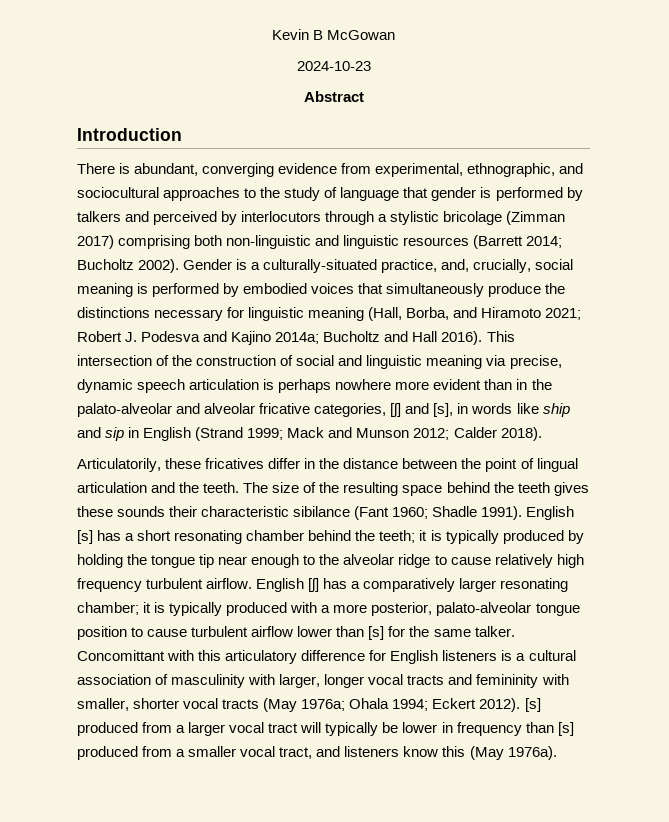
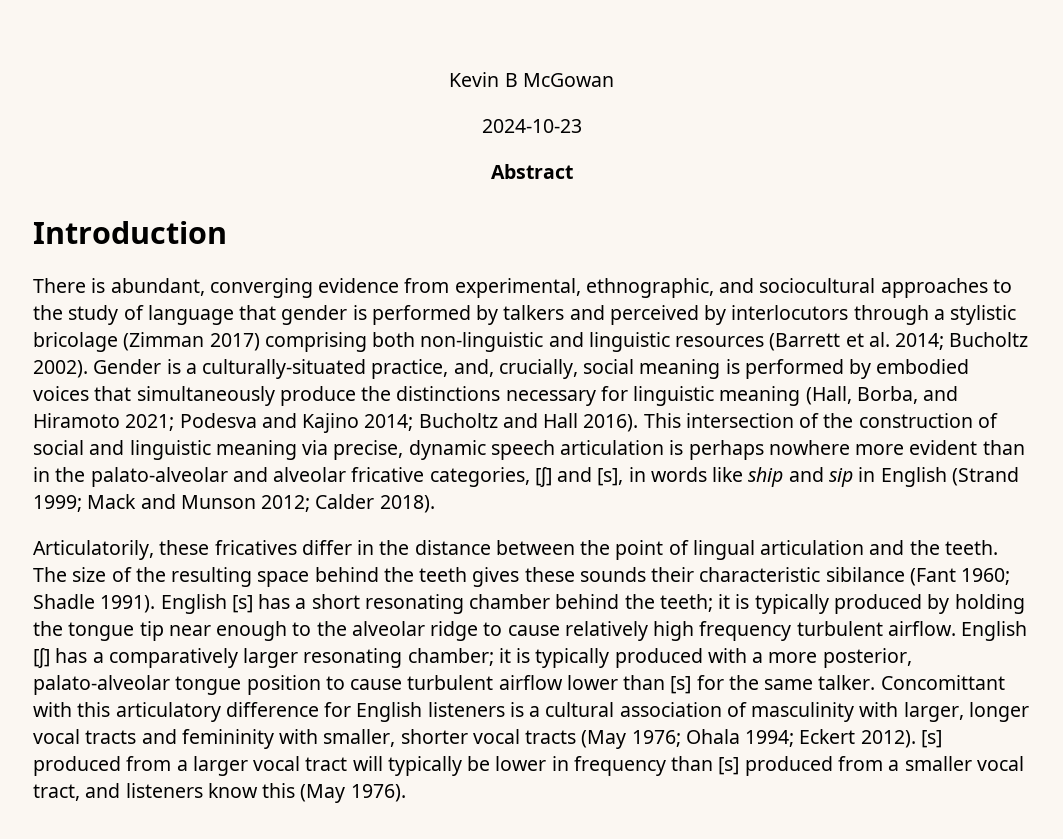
(524, 242) none -> [845,332,890,347] et al.
[77,331,138,342] Robert J. -> (175, 422) none
[275,332,320,344] 2014a; -> [364,414,414,431] 2014;
[301,699,346,711] 1976a; -> [631,730,681,747] 1976;
[507,746,557,760] 1976a). -> [350,784,406,802] 1976).

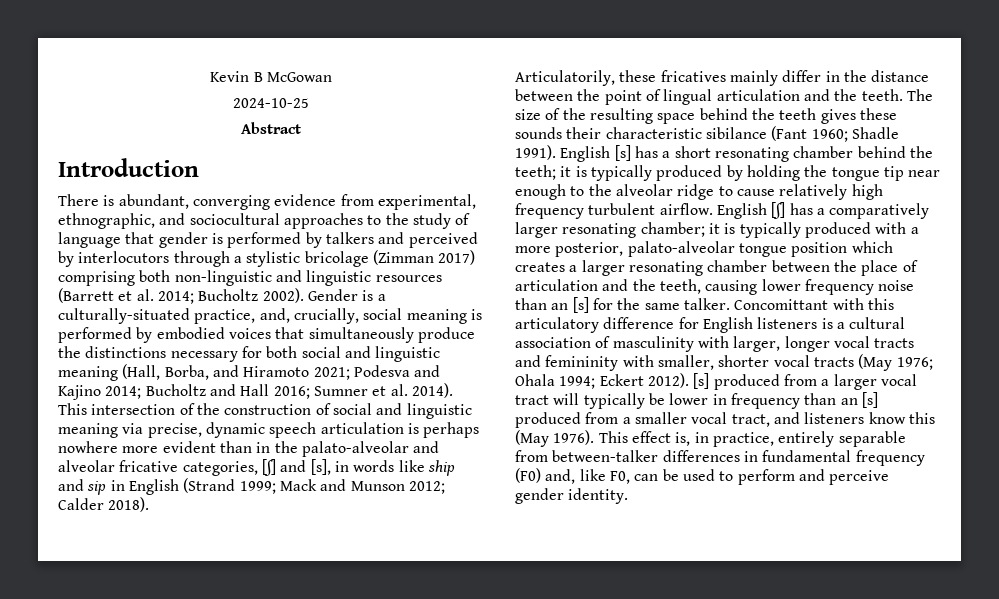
[481,119,582,133] 2024-10-23 -> [233,98,309,108] 2024-10-25
(628, 393) none -> [266,346,371,358] both social and
[583,414,639,432] 2016). -> [273,383,453,399] 2016; Sumner et al. 2014).
(297, 547) none -> [729,70,778,86] mainly
[325,675,666,690] to cause turbulent airflow lower than -> [851,241,893,253] [515,260,918,276] [515,279,915,295] [515,298,569,310] which creates a larger resonating chamber between the place of articulation and the teeth, causing lower frequency noise than an
(714, 763) none -> [840,398,858,405] an
(406, 793) none -> [598,431,906,447] [515,450,925,466] [515,468,890,485] [515,488,629,504] This effect is, in practice, entirely separable from between-talker differences in fundamental frequency (F0) and, like F0, can be used to perform and perceive gender identity.

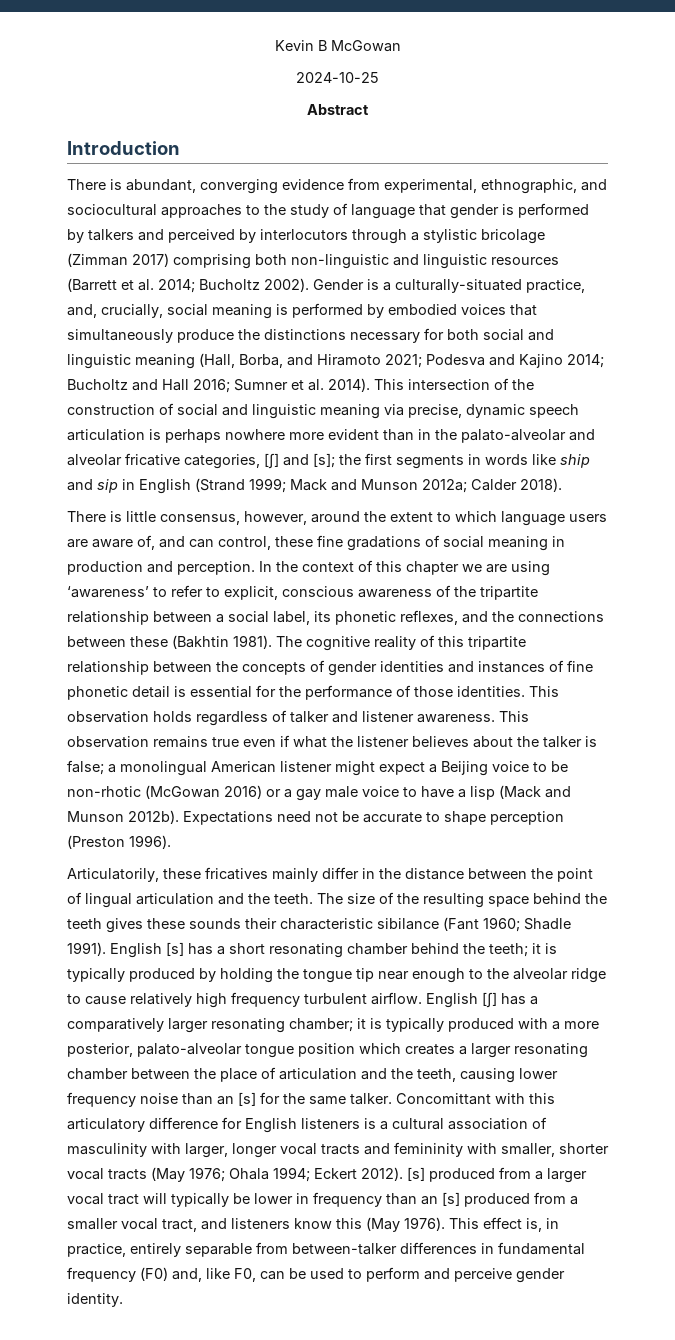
[310,459,331,475] [s], -> [313,453,464,469] [s]; the first segments
[408,481,445,494] 2012; -> [422,479,467,493] 2012a;
(150, 504) none -> [67,511,607,526] [67,535,565,551] [67,560,550,576] [67,585,538,600] [67,610,604,625] [67,635,526,651] [67,660,593,676] [67,685,559,700] [67,710,529,726] [67,735,597,748] [67,760,568,776] [67,785,571,801] [67,810,564,825] [67,835,171,849] // There is little consensus, however, around the extent to which language users are aware of, and can control, these fine gradations of social meaning in production and perception. In the context of this chapter we are using ‘awareness’ to refer to explicit, conscious awareness of the tripartite relationship between a social label, its phonetic reflexes, and the connections between these (Bakhtin 1981). The cognitive reality of this tripartite relationship between the concepts of gender identities and instances of fine phonetic detail is essential for the performance of those identities. This observation holds regardless of talker and listener awareness. This observation remains true even if what the listener believes about the talker is false; a monolingual American listener might expect a Beijing voice to be non-rhotic (McGowan 2016) or a gay male voice to have a lisp (Mack and Munson 2012b). Expectations need not be accurate to shape perception (Preston 1996).

